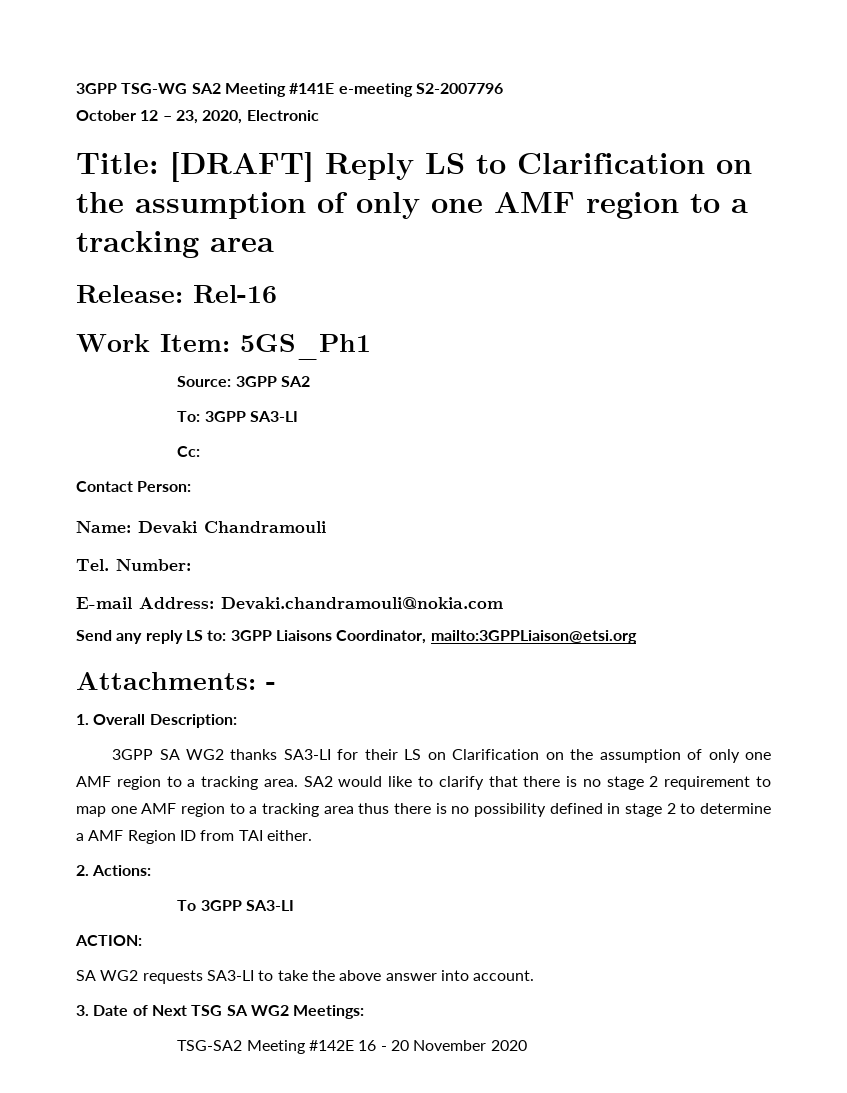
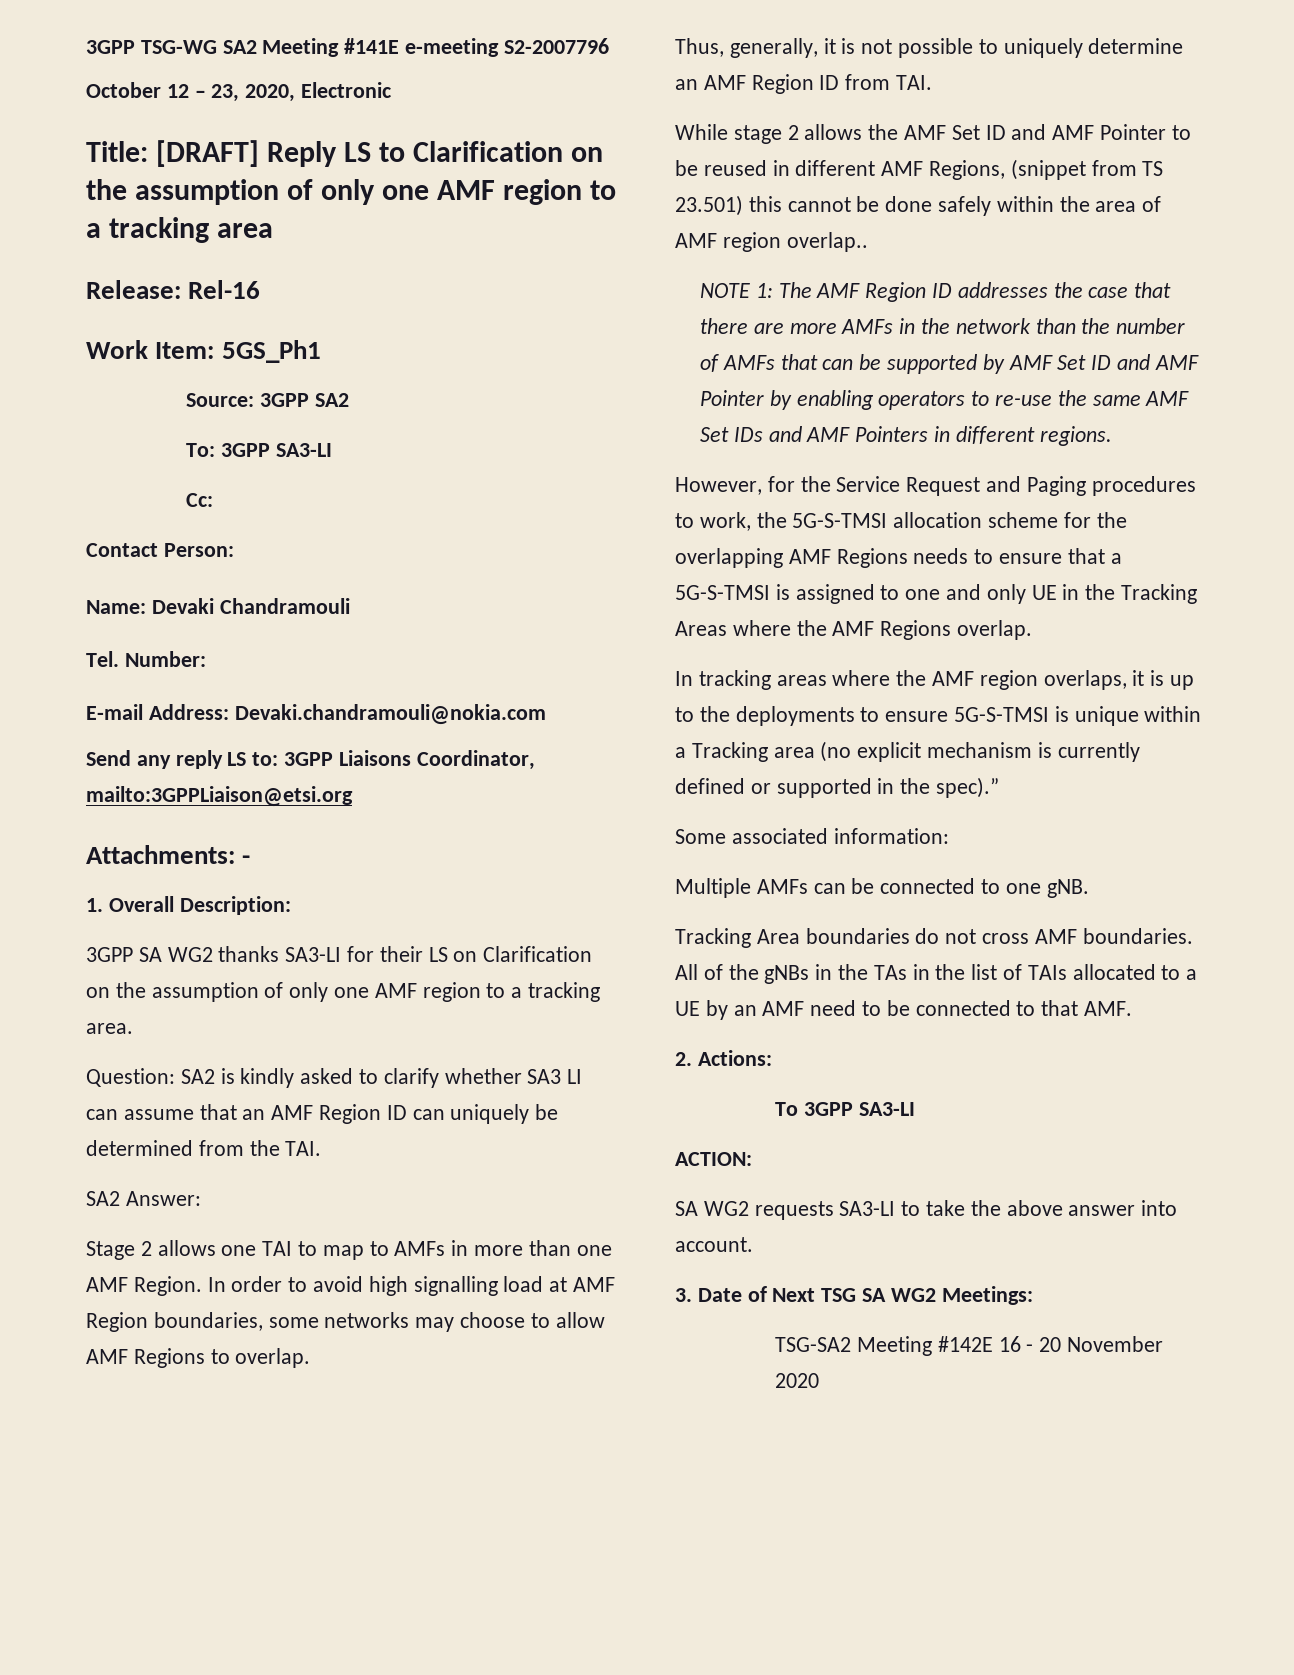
[303,776,772,790] [76,803,771,817] [76,830,312,844] SA2 would like to clarify that there is no stage 2 requirement to map one AMF region to a tracking area thus there is no possibility defined in stage 2 to determine a AMF Region ID from TAI either. -> [86,1068,583,1088] [86,1104,559,1124] [86,1140,322,1156] [86,1191,201,1206] [86,1240,612,1260] [86,1276,616,1296] [86,1312,605,1332] [86,1348,311,1368] [675,38,1184,58] [675,74,933,94] [675,124,1191,144] [675,159,1164,180] [675,195,1162,216] [675,232,868,252] [700,282,1172,302] [700,318,1186,334] [700,354,1199,374] [700,390,1190,410] [700,426,1112,446] [675,476,1196,496] [675,512,1127,531] [675,548,1122,568] [675,584,1198,604] [675,620,1033,640] [675,670,1195,690] [675,706,1202,726] [675,741,1140,762] [675,777,1000,798] [675,828,949,844] [675,878,1089,898] [675,928,1193,948] [675,964,1198,984] [675,1000,1133,1020] // Question: SA2 is kindly asked to clarify whether SA3 LI can assume that an AMF Region ID can uniquely be determined from the TAI. // SA2 Answer: // Stage 2 allows one TAI to map to AMFs in more than one AMF Region. In order to avoid high signalling load at AMF Region boundaries, some networks may choose to allow AMF Regions to overlap. // Thus, generally, it is not possible to uniquely determine an AMF Region ID from TAI. // While stage 2 allows the AMF Set ID and AMF Pointer to be reused in different AMF Regions, (snippet from TS 23.501) this cannot be done safely within the area of AMF region overlap.. // NOTE 1: The AMF Region ID addresses the case that there are more AMFs in the network than the number of AMFs that can be supported by AMF Set ID and AMF Pointer by enabling operators to re-use the same AMF Set IDs and AMF Pointers in different regions. // However, for the Service Request and Paging procedures to work, the 5G-S-TMSI allocation scheme for the overlapping AMF Regions needs to ensure that a 5G-S-TMSI is assigned to one and only UE in the Tracking Areas where the AMF Regions overlap. // In tracking areas where the AMF region overlaps, it is up to the deployments to ensure 5G-S-TMSI is unique within a Tracking area (no explicit mechanism is currently defined or supported in the spec).” // Some associated information: // Multiple AMFs can be connected to one gNB. // Tracking Area boundaries do not cross AMF boundaries. All of the gNBs in the TAs in the list of TAIs allocated to a UE by an AMF need to be connected to that AMF.

